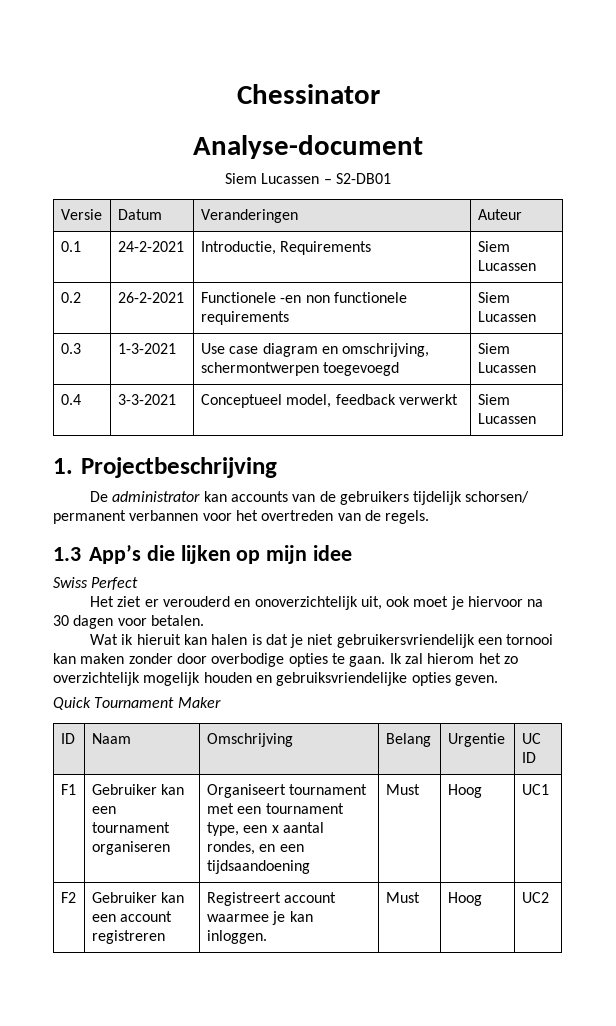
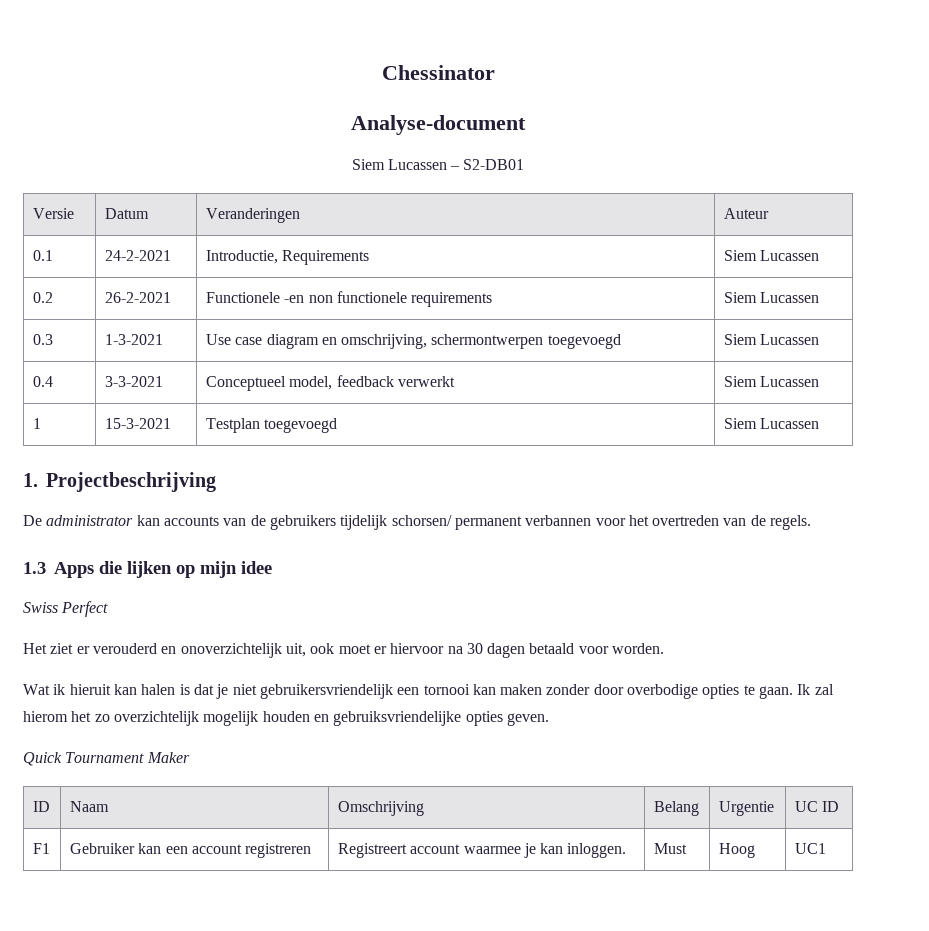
(536, 418) none -> [32,418,41,429] [104,418,171,429] [205,418,338,433] [723,418,820,429] // 1 | 15-3-2021 | Testplan toegevoegd | Siem Lucassen
[89,545,141,564] App’s -> [54,562,94,578] Apps
[450,596,464,610] je -> [373,646,387,654] er
[117,615,204,626] voor betalen. -> [529,643,665,654] betaald voor worden.
[91,784,185,795] [91,806,116,814] [91,822,170,833] [91,841,170,855] [206,784,368,798] [206,803,344,814] [206,822,324,836] [206,841,304,855] [206,860,310,874] [385,784,420,795] [447,784,482,798] [521,784,549,795] [60,892,76,903] | Gebruiker kan een tournament organiseren | Organiseert tournament met een tournament type, een x aantal rondes, en een tijdsaandoening | Must | Hoog | UC1 // F2 -> (50, 848) none
[521,892,549,903] UC2 -> [794,843,826,854] UC1

